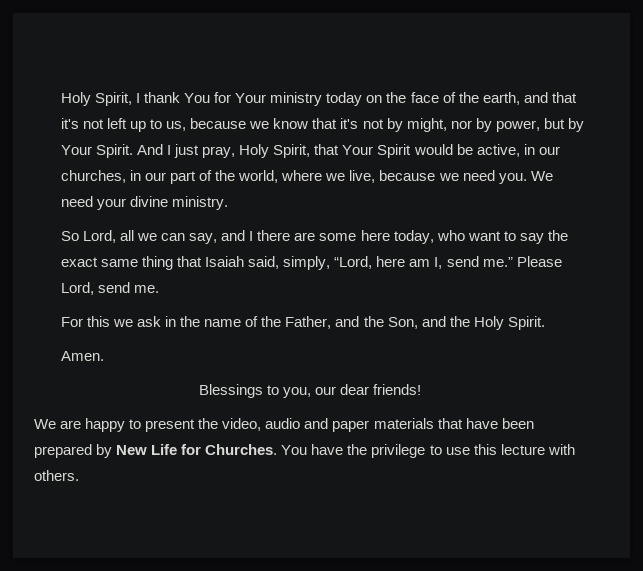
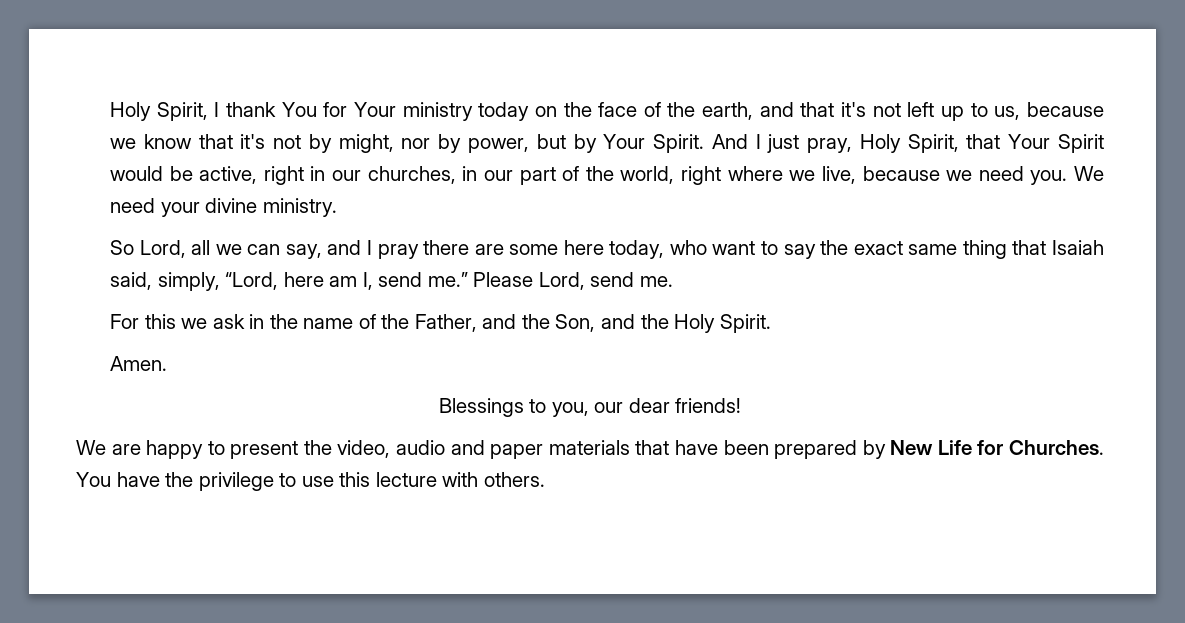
(520, 150) none -> [263,166,304,185] right
(279, 176) none -> [681,166,722,185] right
(254, 236) none -> [377,244,419,259] pray

